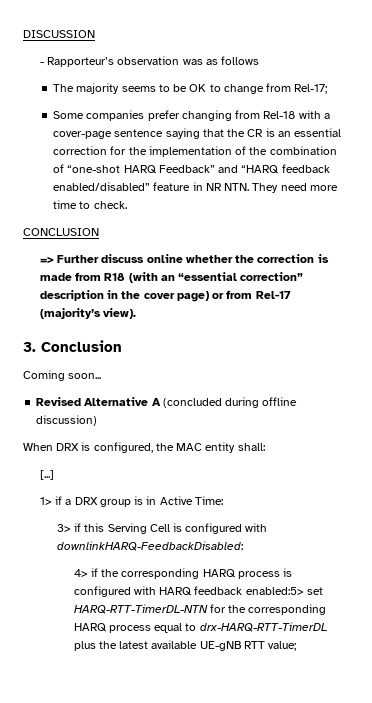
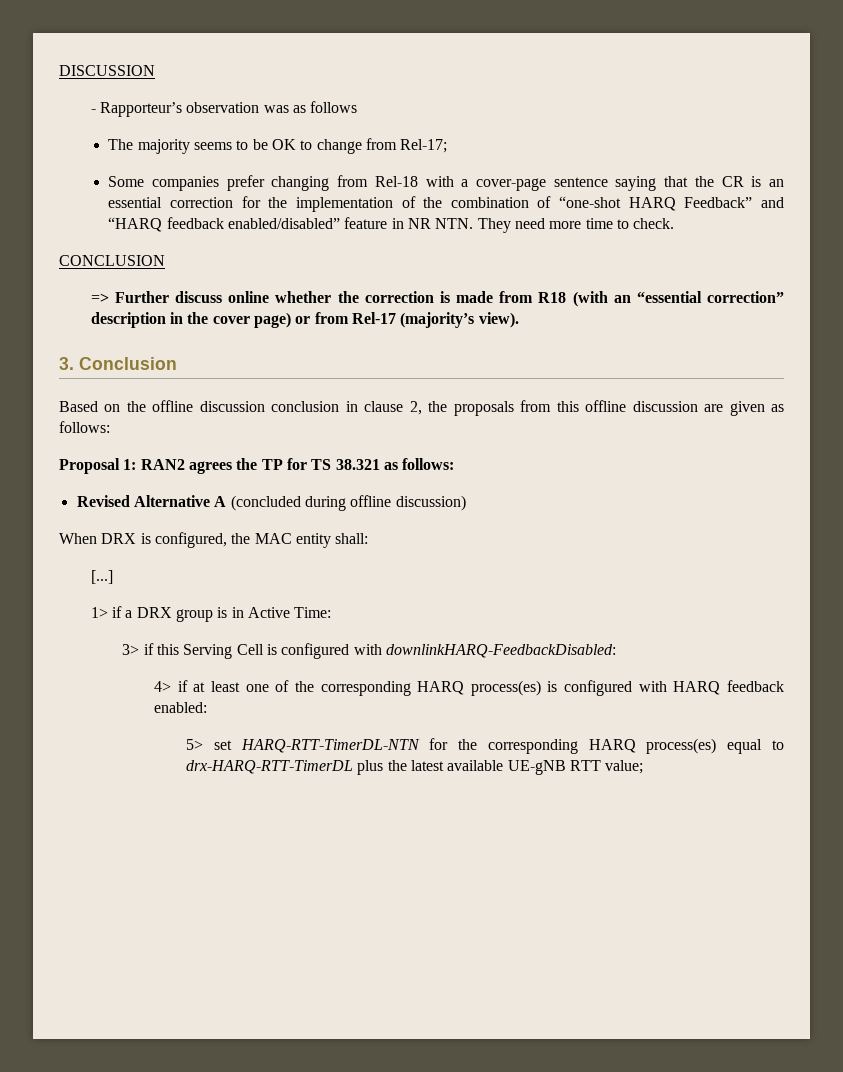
[23,370,102,381] Coming soon... -> [59,400,785,416] [59,421,110,433] [59,458,455,474] Based on the offline discussion conclusion in clause 2, the proposals from this offline discussion are given as follows: // Proposal 1: RAN2 agrees the TP for TS 38.321 as follows:
[101,568,280,579] the corresponding HARQ process -> [193,680,541,696] at least one of the corresponding HARQ process(es)
[245,587,304,595] enabled:5> -> [154,702,208,713] [185,739,203,750] enabled: // 5>
[108,625,151,633] process -> [646,738,717,754] process(es)

